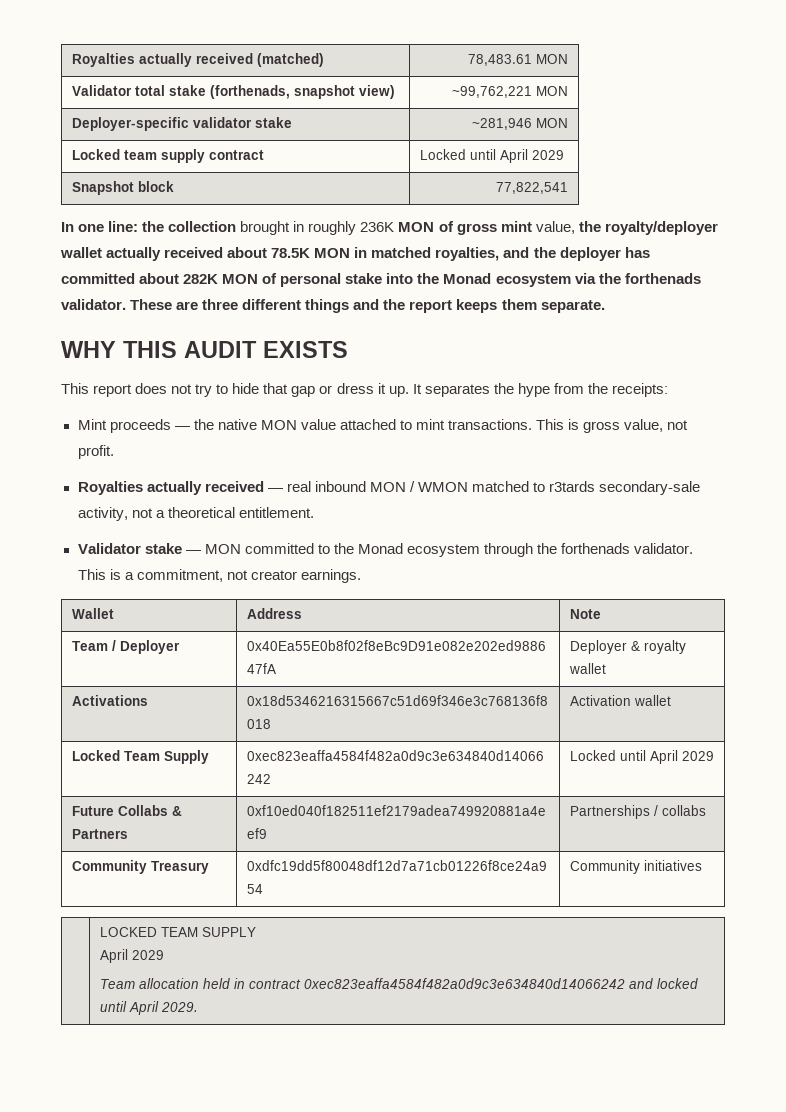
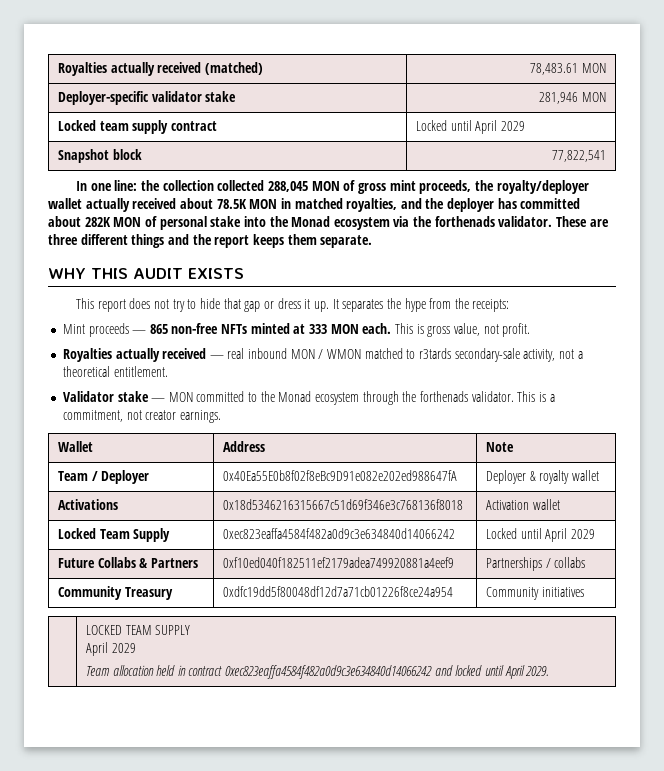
[71,85,395,99] [452,86,569,98] // Validator total stake (forthenads, snapshot view) | ~99,762,221 MON -> (607, 68) none
[472,118,533,130] ~281,946 -> [539,92,579,104] 281,946
[240,221,395,235] brought in roughly 236K -> [217,180,309,192] collected 288,045
[535,221,575,234] value, -> [419,180,472,194] proceeds,
[193,419,533,430] the native MON value attached to mint transactions. -> [149,323,392,334] 865 non-free NFTs minted at 333 MON each.

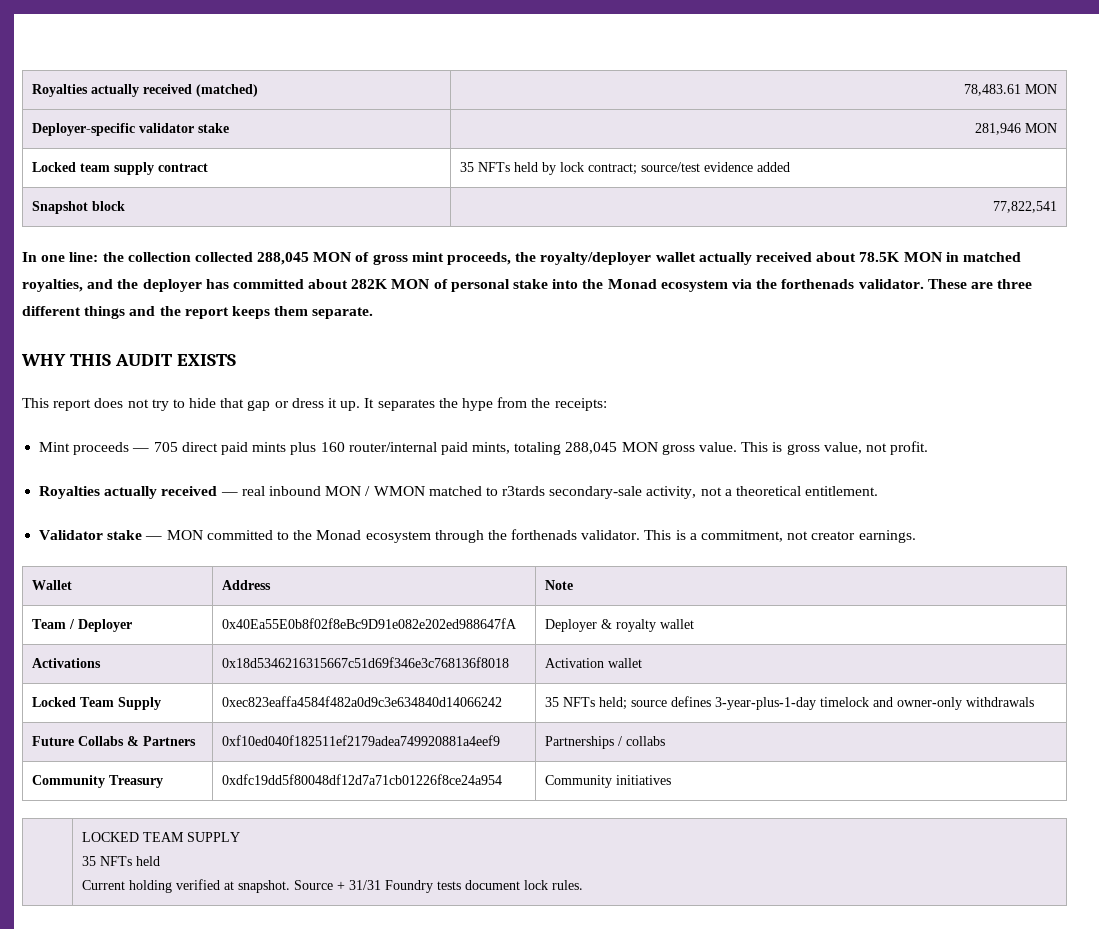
[415,120,525,134] Locked until April 2029 -> [459,162,790,175] 35 NFTs held by lock contract; source/test evidence added
[149,323,392,334] 865 non-free NFTs minted at 333 MON each. -> [153,442,738,455] 705 direct paid mints plus 160 router/internal paid mints, totaling 288,045 MON gross value.
[485,528,595,542] Locked until April 2029 -> [544,696,1034,710] 35 NFTs held; source defines 3-year-plus-1-day timelock and owner-only withdrawals
[85,642,136,656] [85,665,550,679] April 2029 // Team allocation held in contract 0xec823eaffa4584f482a0d9c3e634840d14066242 and locked until April 2029. -> [81,856,160,866] [81,879,583,893] 35 NFTs held // Current holding verified at snapshot. Source + 31/31 Foundry tests document lock rules.

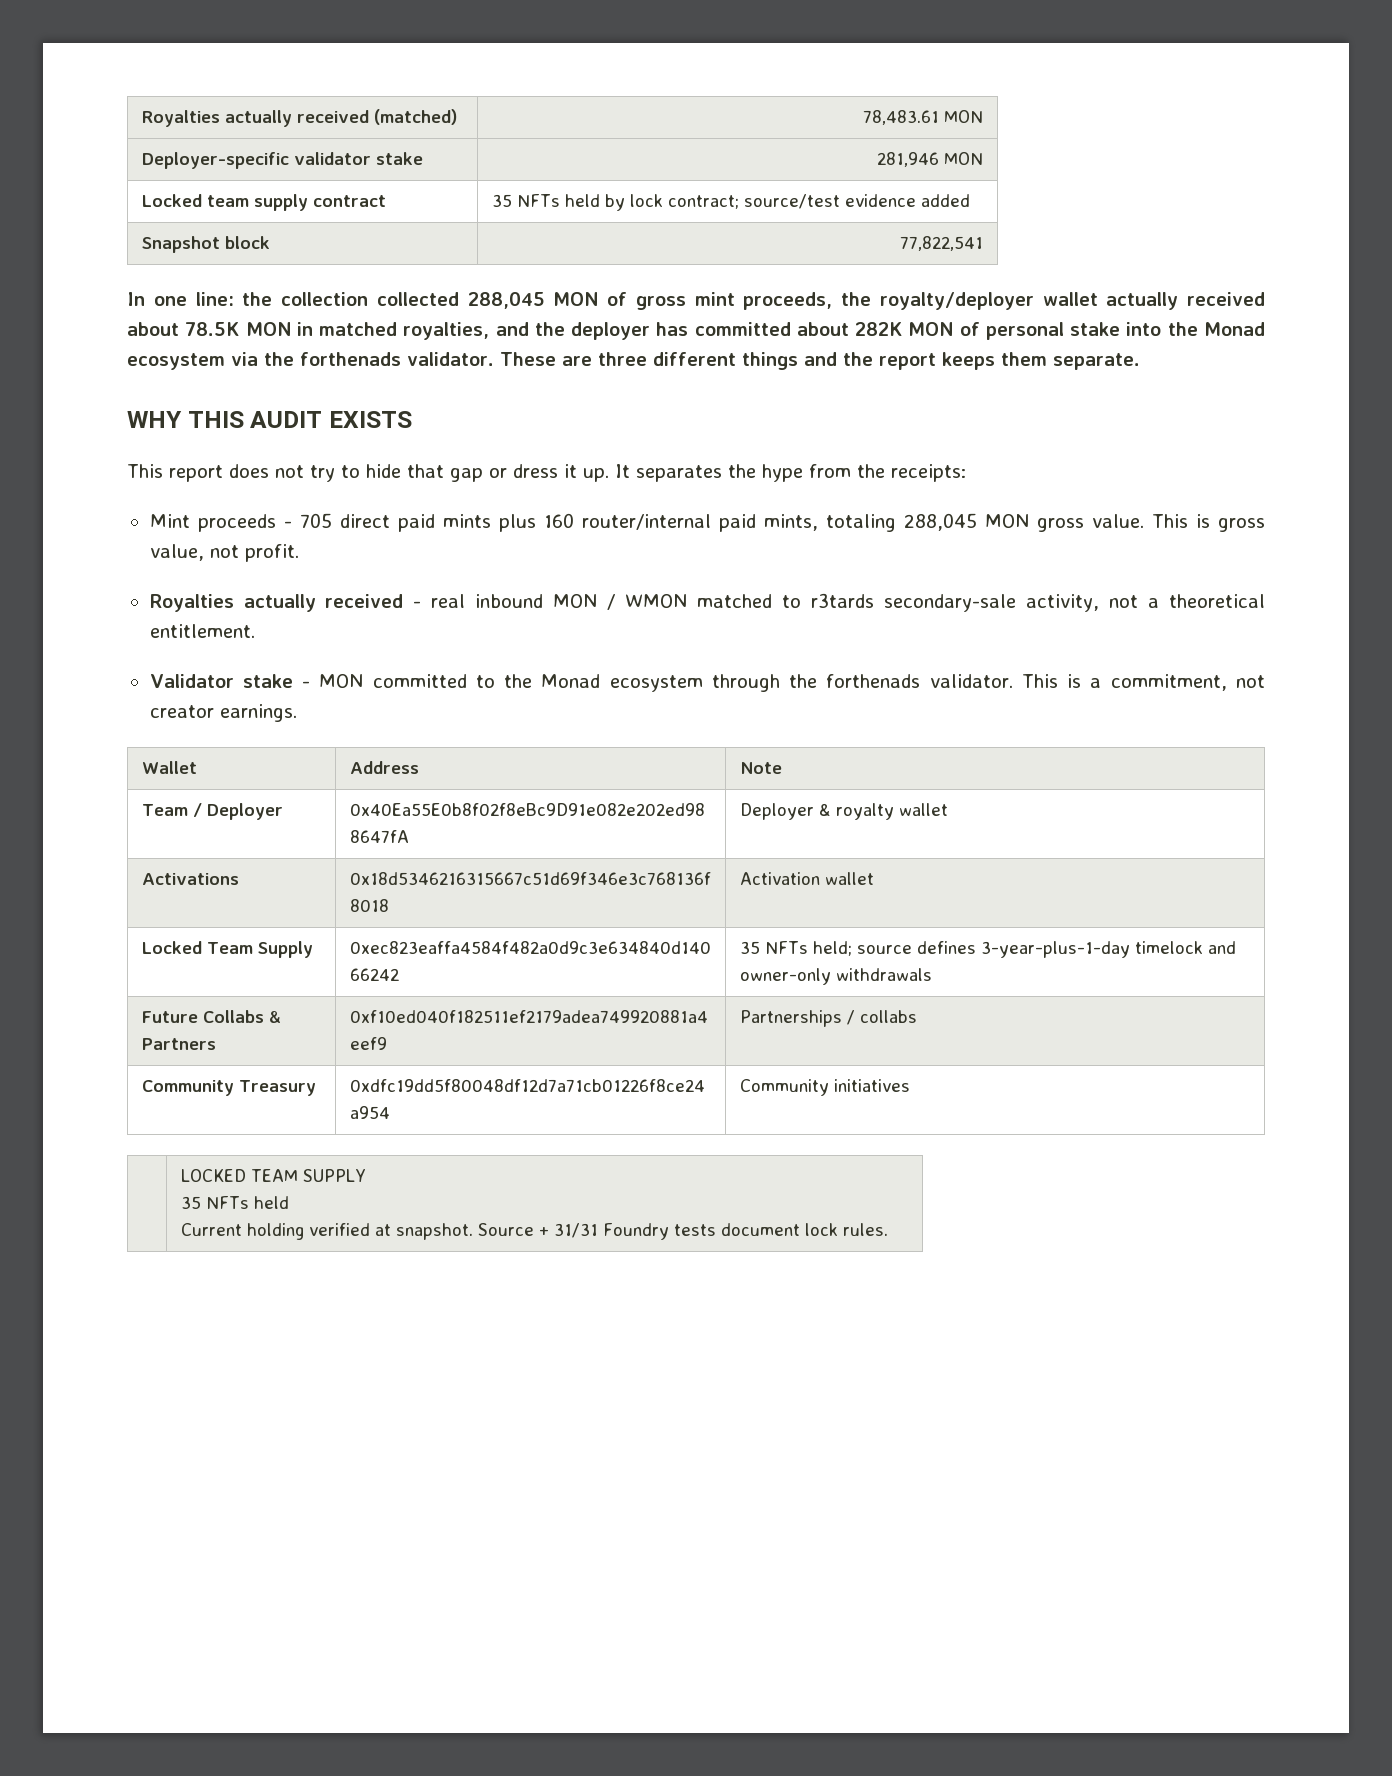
[132,448,150,452] — -> [283,521,292,528] -
[220,492,238,496] — -> [413,601,422,608] -
[145,536,163,540] — -> [302,681,311,688] -

